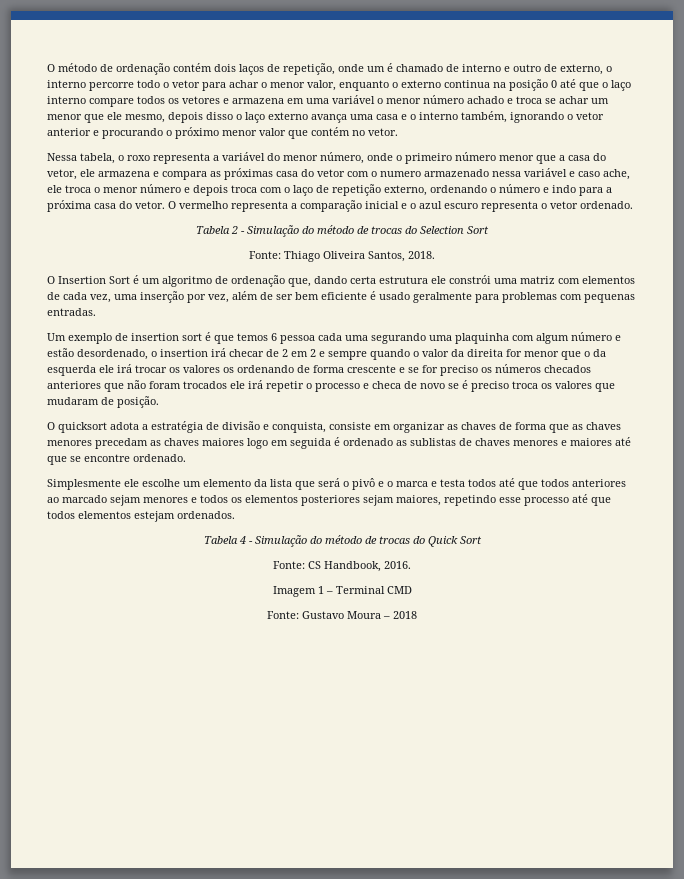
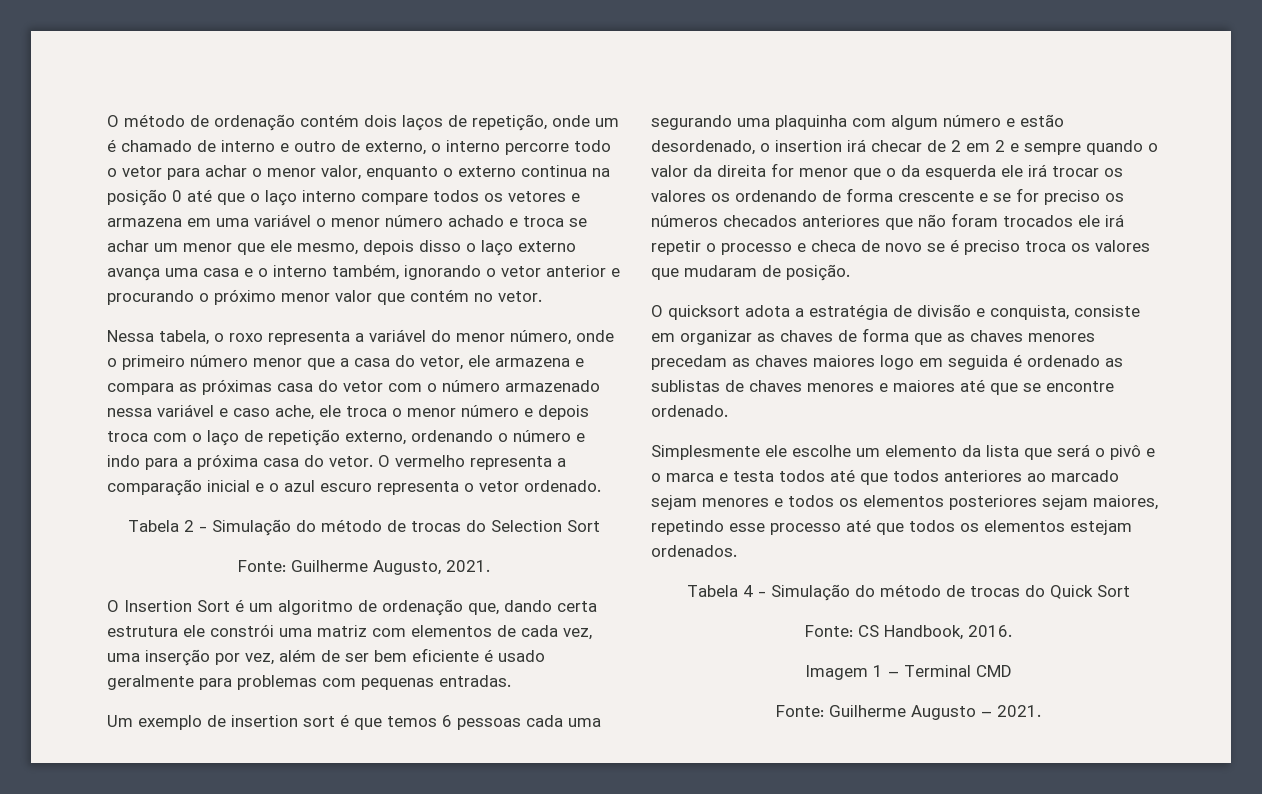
[380,171,421,177] numero -> [442,380,500,392] número
[284,251,435,262] Thiago Oliveira Santos, 2018. -> [291,560,490,575] Guilherme Augusto, 2021.
[280,335,315,344] pessoa -> [457,718,521,730] pessoas
(75, 515) none -> [960,523,979,532] os
[302,611,417,619] Gustavo Moura – 2018 -> [828,705,1041,720] Guilherme Augusto – 2021.

